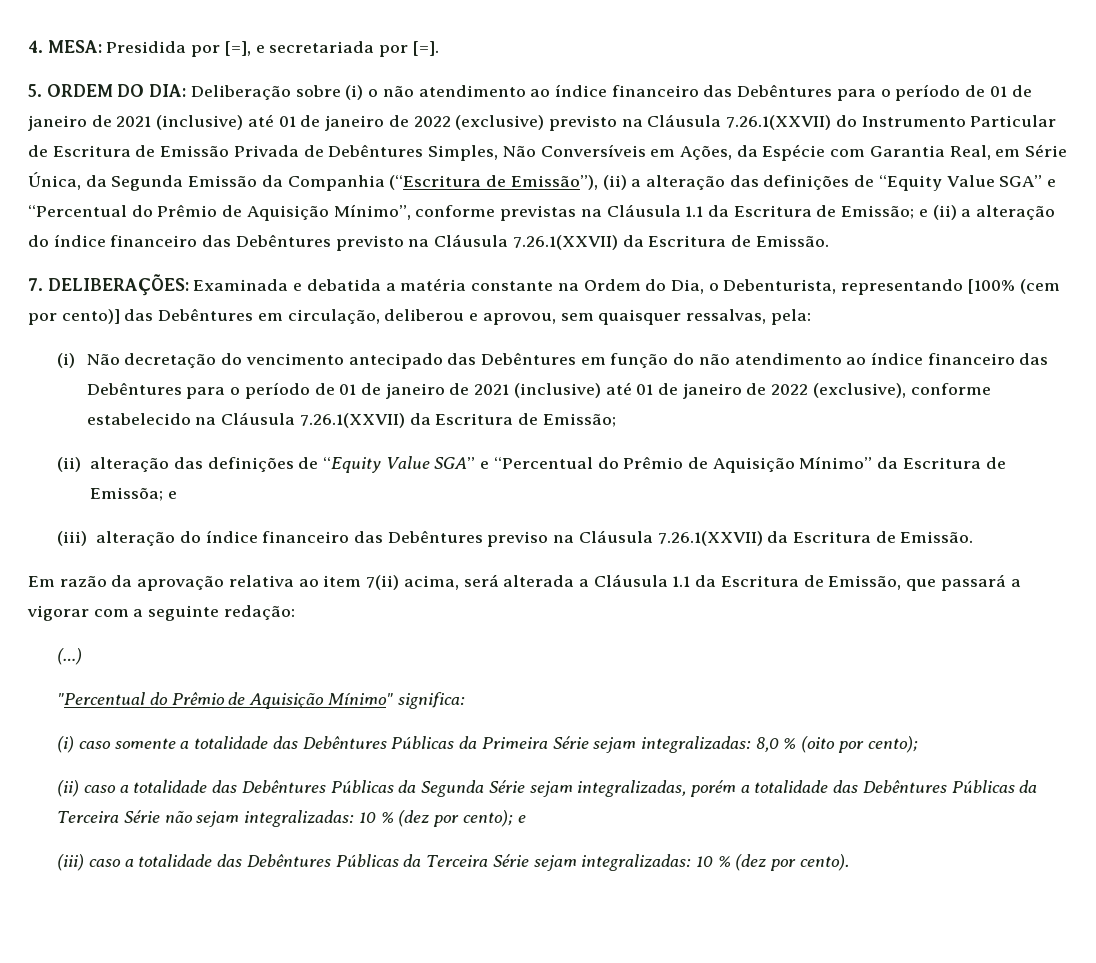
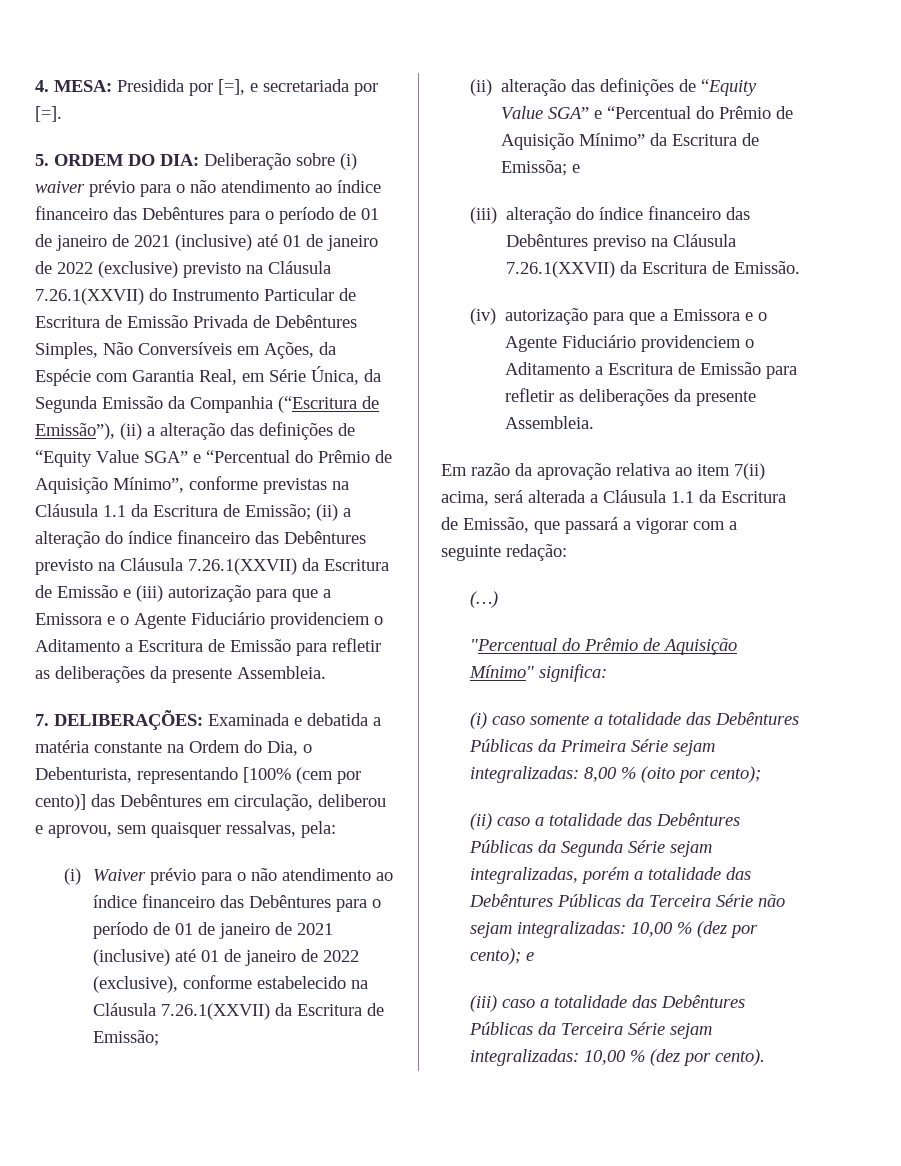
(364, 92) none -> [35,180,171,197] waiver prévio para
[918,209,928,217] e -> (311, 512) none
[755,235,829,247] Emissão. -> [57,585,331,602] [35,612,383,629] [35,638,381,656] [35,666,326,683] Emissão e (iii) autorização para que a Emissora e o Agente Fiduciário providenciem o Aditamento a Escritura de Emissão para refletir as deliberações da presente Assembleia.
[86,352,695,369] Não decretação do vencimento antecipado das Debêntures em função do -> [92,868,246,885] Waiver prévio para o
(974, 537) none -> [469,308,768,325] [505,335,755,352] [505,362,798,379] [505,388,757,406] [505,416,595,429] // (iv) autorização para que a Emissora e o Agente Fiduciário providenciem o Aditamento a Escritura de Emissão para refletir as deliberações da presente Assembleia.
[755,737,779,752] 8,0 -> [583,767,617,782] 8,00
[358,812,376,823] 10 -> [630,922,673,937] 10,00
[695,856,713,867] 10 -> [583,1050,626,1065] 10,00

